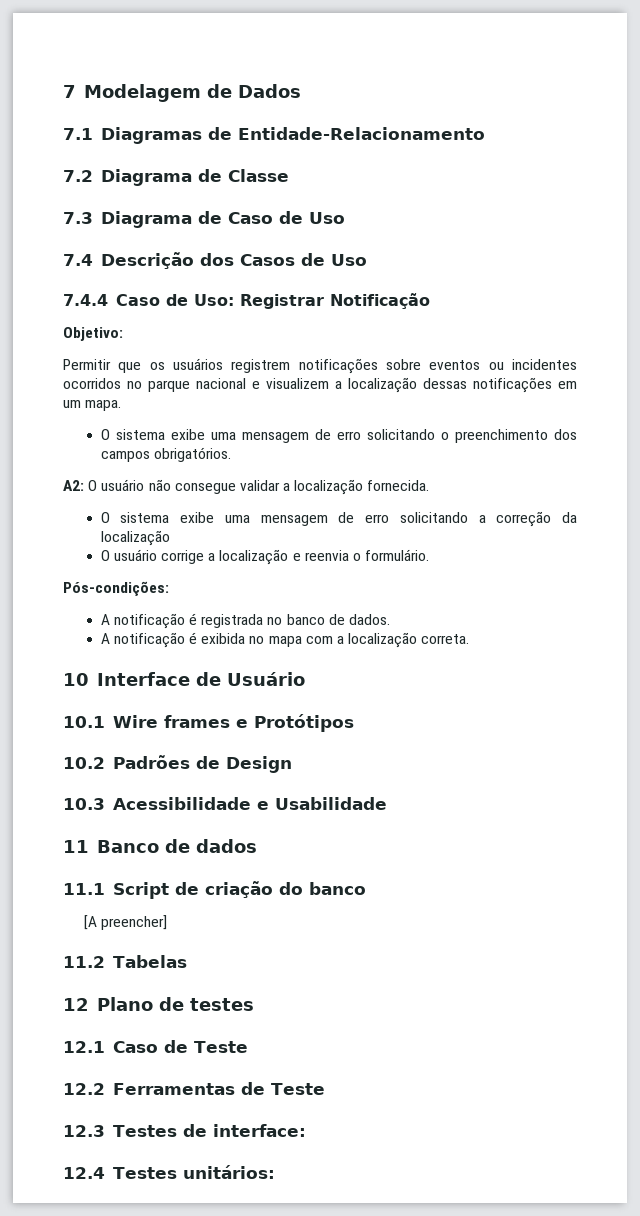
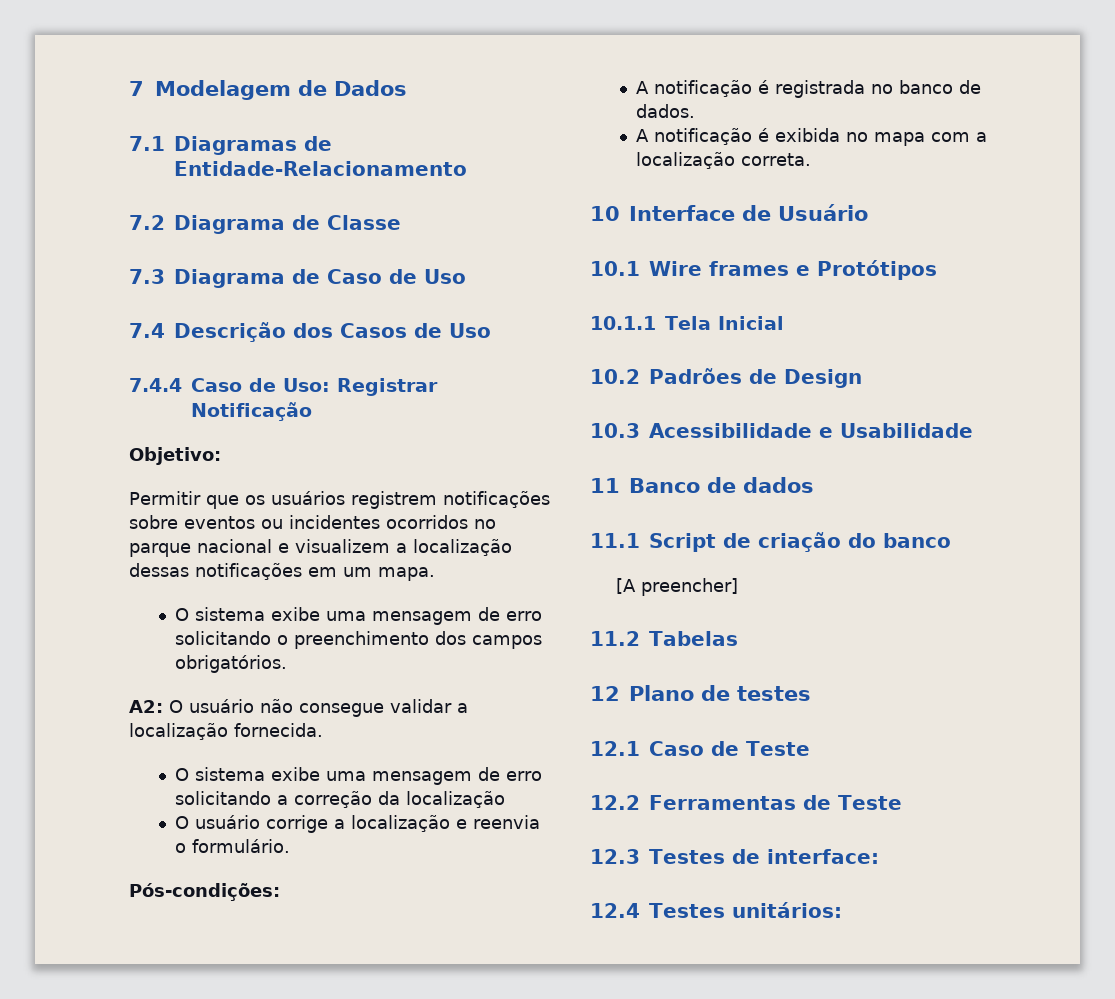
(354, 723) none -> [590,316,784,330] // 10.1.1 Tela Inicial

